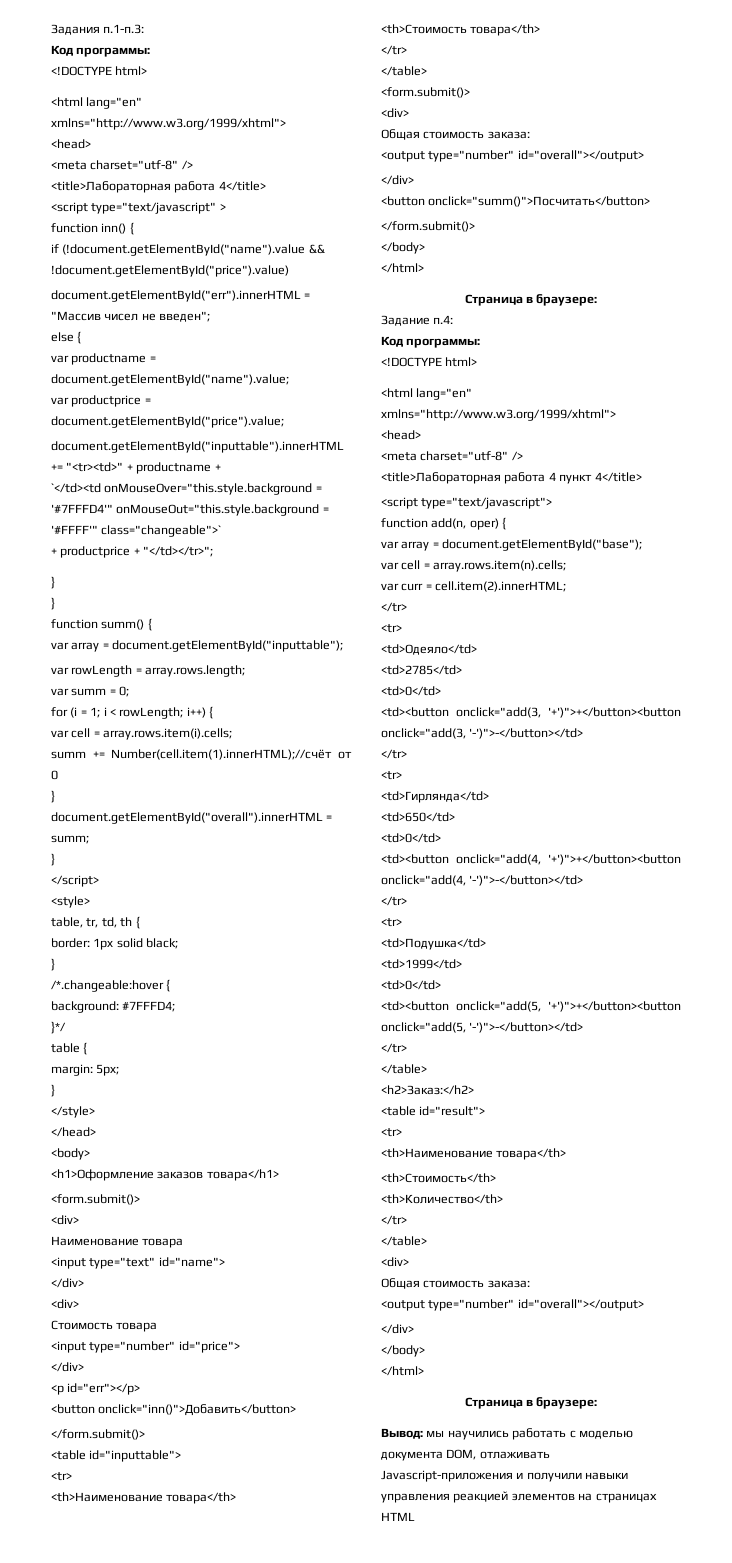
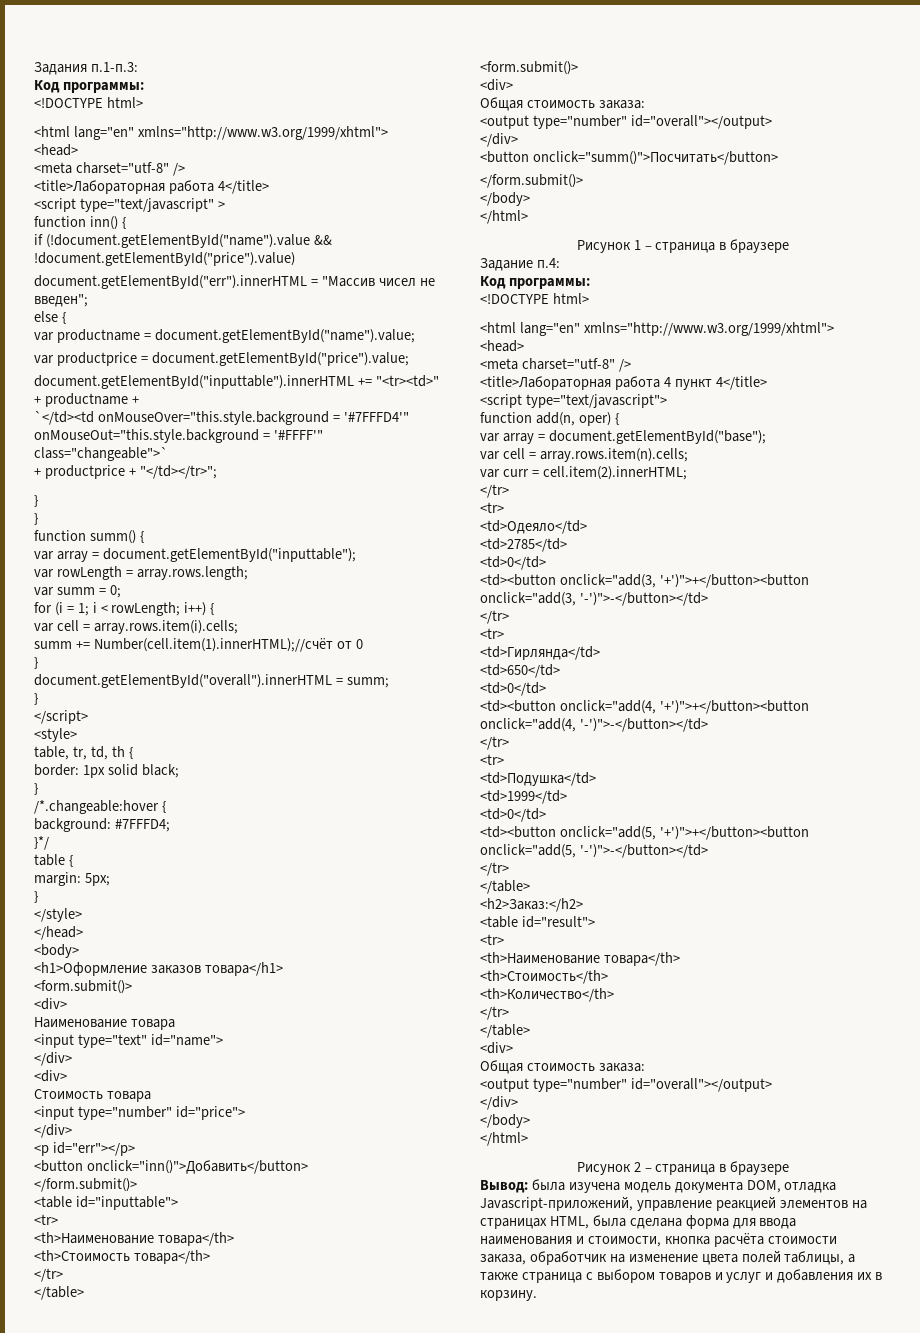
[464,294,598,306] Страница в браузере: -> [576,239,790,253] Рисунок 1 – страница в браузере
[464,1397,598,1409] [381,1428,633,1440] [381,1449,550,1461] [381,1470,629,1482] [381,1491,657,1503] [381,1512,415,1521] Страница в браузере: // Вывод: мы научились работать с моделью документа DOM, отлаживать Javascript-приложения и получили навыки управления реакцией элементов на страницах HTML -> [576,1161,790,1175] [480,1179,837,1193] [480,1196,867,1211] [480,1215,797,1229] [480,1233,837,1247] [480,1250,856,1265] [480,1269,883,1283] [480,1290,537,1301] Рисунок 2 – страница в браузере // Вывод: была изучена модель документа DOM, отладка Javascript-приложений, управление реакцией элементов на страницах HTML, была сделана форма для ввода наименования и стоимости, кнопка расчёта стоимости заказа, обработчик на изменение цвета полей таблицы, а также страница с выбором товаров и услуг и добавления их в корзину.

